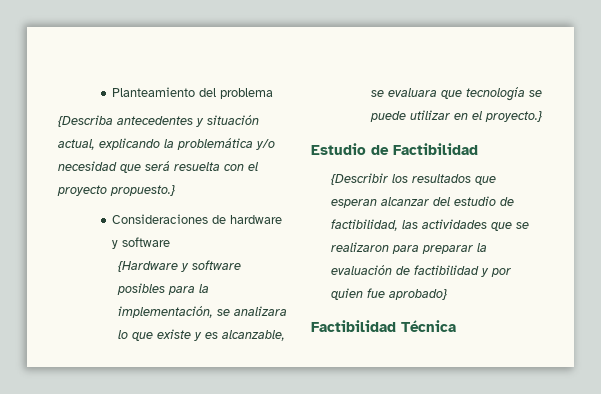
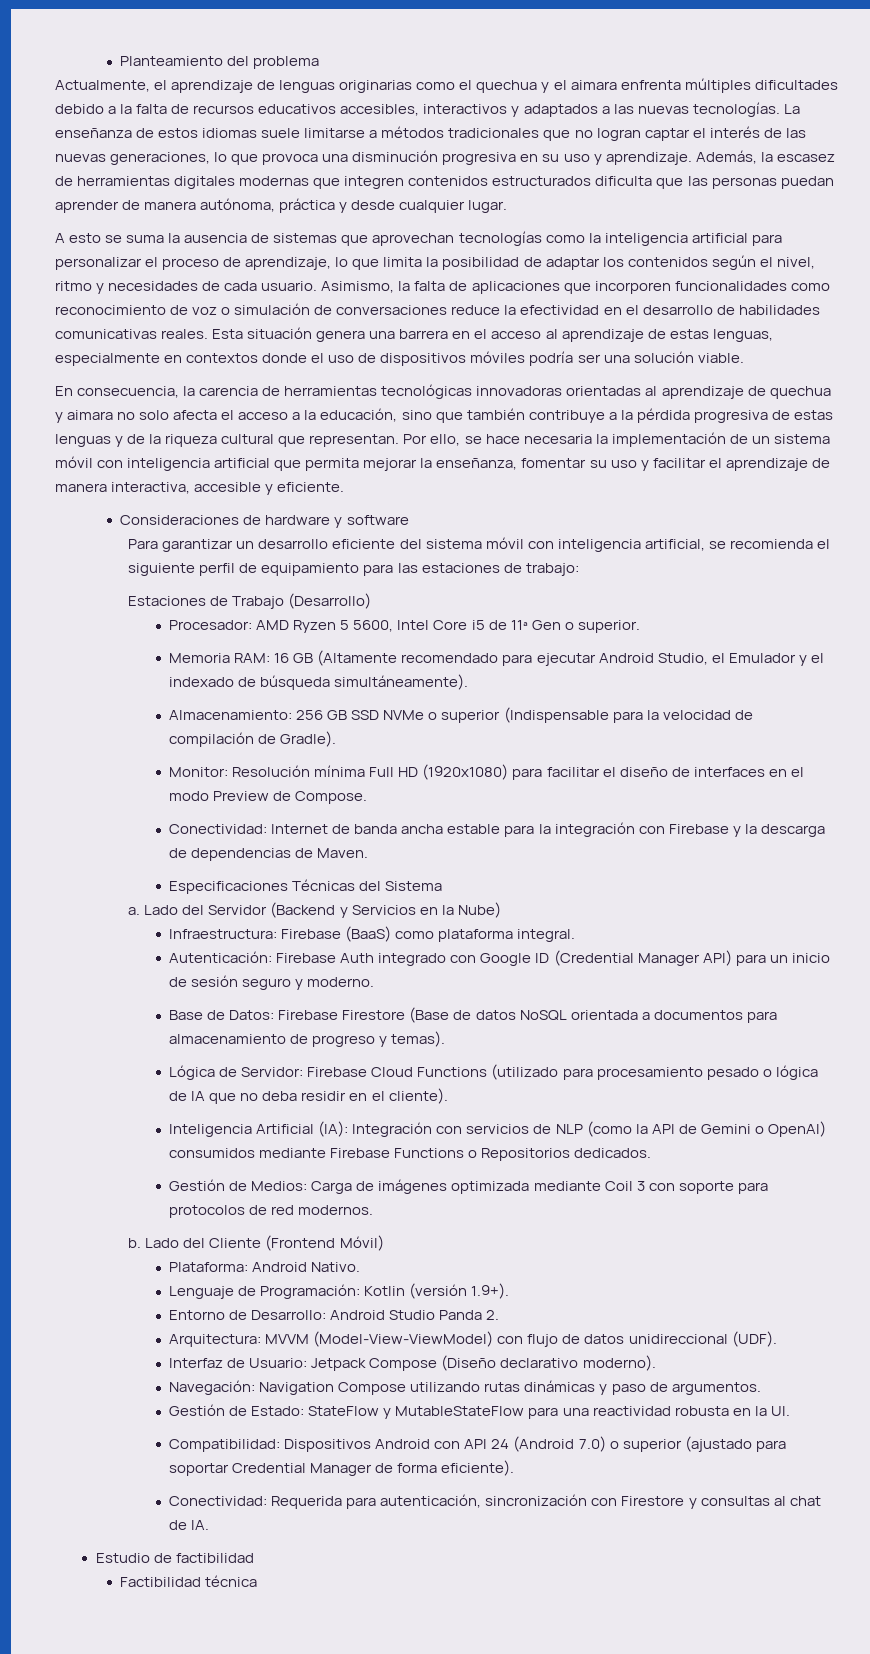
[58,115,259,127] [58,138,275,150] [58,161,259,173] [57,185,175,196] {Describa antecedentes y situación actual, explicando la problemática y/o necesidad que será resuelta con el proyecto propuesto.} -> [55,78,838,93] [55,102,800,117] [55,126,806,141] [55,150,835,165] [55,176,834,189] [55,198,508,213] [55,231,782,246] [55,255,815,270] [55,281,830,294] [55,303,820,315] [55,327,773,342] [55,351,744,366] [55,384,831,399] [55,408,833,423] [55,432,830,447] [55,456,830,471] [55,482,345,495] Actualmente, el aprendizaje de lenguas originarias como el quechua y el aimara enfrenta múltiples dificultades debido a la falta de recursos educativos accesibles, interactivos y adaptados a las nuevas tecnologías. La enseñanza de estos idiomas suele limitarse a métodos tradicionales que no logran captar el interés de las nuevas generaciones, lo que provoca una disminución progresiva en su uso y aprendizaje. Además, la escasez de herramientas digitales modernas que integren contenidos estructurados dificulta que las personas puedan aprender de manera autónoma, práctica y desde cualquier lugar. // A esto se suma la ausencia de sistemas que aprovechan tecnologías como la inteligencia artificial para personalizar el proceso de aprendizaje, lo que limita la posibilidad de adaptar los contenidos según el nivel, ritmo y necesidades de cada usuario. Asimismo, la falta de aplicaciones que incorporen funcionalidades como reconocimiento de voz o simulación de conversaciones reduce la efectividad en el desarrollo de habilidades comunicativas reales. Esta situación genera una barrera en el acceso al aprendizaje de estas lenguas, especialmente en contextos donde el uso de dispositivos móviles podría ser una solución viable. // En consecuencia, la carencia de herramientas tecnológicas innovadoras orientadas al aprendizaje de quechua y aimara no solo afecta el acceso a la educación, sino que también contribuye a la pérdida progresiva de estas lenguas y de la riqueza cultural que representan. Por ello, se hace necesaria la implementación de un sistema móvil con inteligencia artificial que permita mejorar la enseñanza, fomentar su uso y facilitar el aprendizaje de manera interactiva, accesible y eficiente.
[118,260,242,272] [117,283,210,295] [118,306,288,318] [118,329,286,341] [371,87,543,101] [370,110,543,122] [311,143,478,155] [331,173,497,185] [331,196,515,208] [331,219,530,231] [331,242,488,254] [331,265,512,277] [331,288,448,300] [311,320,456,332] {Hardware y software posibles para la implementación, se analizara lo que existe y es alcanzable, se evaluara que tecnología se puede utilizar en el proyecto.} // Estudio de Factibilidad // {Describir los resultados que esperan alcanzar del estudio de factibilidad, las actividades que se realizaron para preparar la evaluación de factibilidad y por quien fue aprobado} // Factibilidad Técnica -> [128,537,830,552] [128,563,579,576] [128,593,372,609] [169,620,640,633] [169,650,824,666] [169,674,469,690] [169,707,753,723] [169,731,337,747] [169,764,804,780] [169,791,368,804] [169,822,825,837] [169,848,369,861] [169,879,443,894] [128,902,501,918] [169,926,576,942] [169,950,830,966] [169,975,375,990] [169,1007,777,1023] [169,1031,446,1047] [169,1064,818,1080] [169,1088,448,1104] [169,1121,826,1137] [169,1148,652,1161] [169,1179,768,1194] [169,1205,374,1218] [128,1235,384,1251] [169,1262,361,1272] [169,1283,510,1299] [169,1310,500,1320] [169,1331,777,1347] [169,1355,656,1371] [169,1380,761,1395] [169,1404,790,1419] [169,1436,786,1452] [169,1460,515,1476] [169,1494,821,1509] [169,1520,210,1530] [95,1553,255,1563] [120,1575,258,1587] Para garantizar un desarrollo eficiente del sistema móvil con inteligencia artificial, se recomienda el siguiente perfil de equipamiento para las estaciones de trabajo: // Estaciones de Trabajo (Desarrollo) // Procesador: AMD Ryzen 5 5600, Intel Core i5 de 11ª Gen o superior. // Memoria RAM: 16 GB (Altamente recomendado para ejecutar Android Studio, el Emulador y el indexado de búsqueda simultáneamente). // Almacenamiento: 256 GB SSD NVMe o superior (Indispensable para la velocidad de compilación de Gradle). // Monitor: Resolución mínima Full HD (1920x1080) para facilitar el diseño de interfaces en el modo Preview de Compose. // Conectividad: Internet de banda ancha estable para la integración con Firebase y la descarga de dependencias de Maven. // Especificaciones Técnicas del Sistema // a. Lado del Servidor (Backend y Servicios en la Nube) // Infraestructura: Firebase (BaaS) como plataforma integral. // Autenticación: Firebase Auth integrado con Google ID (Credential Manager API) para un inicio de sesión seguro y moderno. // Base de Datos: Firebase Firestore (Base de datos NoSQL orientada a documentos para almacenamiento de progreso y temas). // Lógica de Servidor: Firebase Cloud Functions (utilizado para procesamiento pesado o lógica de IA que no deba residir en el cliente). // Inteligencia Artificial (IA): Integración con servicios de NLP (como la API de Gemini o OpenAI) consumidos mediante Firebase Functions o Repositorios dedicados. // Gestión de Medios: Carga de imágenes optimizada mediante Coil 3 con soporte para protocolos de red modernos. // b. Lado del Cliente (Frontend Móvil) // Plataforma: Android Nativo. // Lenguaje de Programación: Kotlin (versión 1.9+). // Entorno de Desarrollo: Android Studio Panda 2. // Arquitectura: MVVM (Model-View-ViewModel) con flujo de datos unidireccional (UDF). // Interfaz de Usuario: Jetpack Compose (Diseño declarativo moderno). // Navegación: Navigation Compose utilizando rutas dinámicas y paso de argumentos. // Gestión de Estado: StateFlow y MutableStateFlow para una reactividad robusta en la UI. // Compatibilidad: Dispositivos Android con API 24 (Android 7.0) o superior (ajustado para soportar Credential Manager de forma eficiente). // Conectividad: Requerida para autenticación, sincronización con Firestore y consultas al chat de IA. // Estudio de factibilidad // Factibilidad técnica

